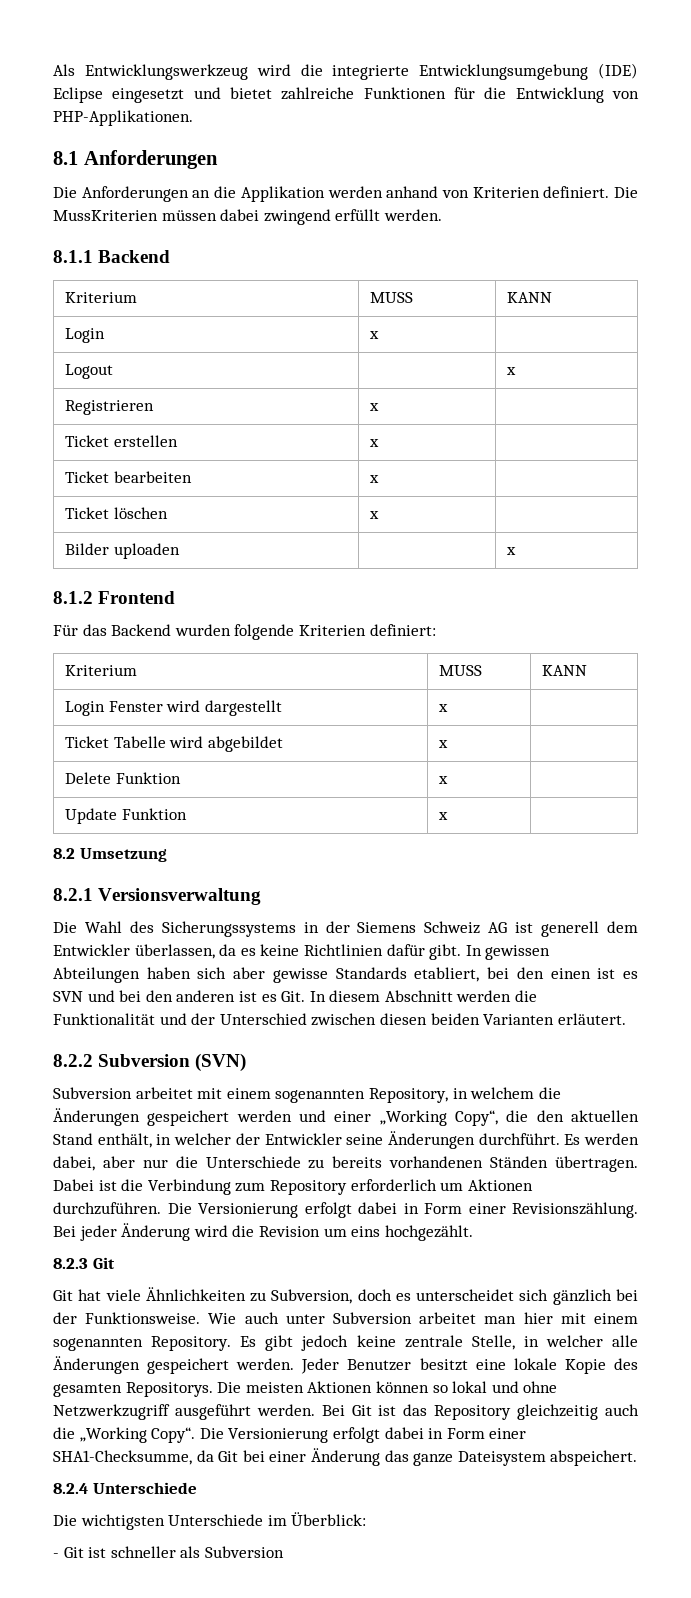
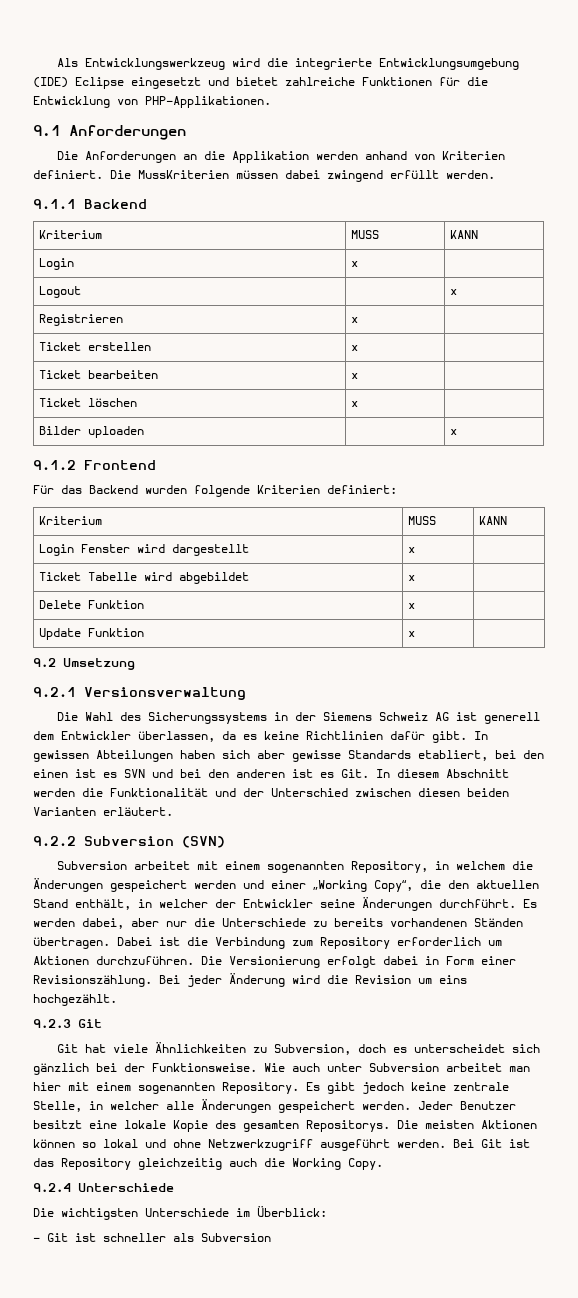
[53,151,78,165] 8.1 -> [33,125,60,136] 9.1
[53,250,93,263] 8.1.1 -> [33,199,76,209] 9.1.1
[53,591,93,604] 8.1.2 -> [33,460,76,470] 9.1.2
[53,848,75,859] 8.2 -> [33,658,56,667] 9.2
[53,888,93,901] 8.2.1 -> [33,687,76,697] 9.2.1
[53,1054,93,1067] 8.2.2 -> [33,836,76,846] 9.2.2
[53,1258,88,1269] 8.2.3 -> [33,1019,71,1028] 9.2.3
[79,1427,527,1443] [53,1448,638,1466] [53,1483,88,1494] „Working Copy“. Die Versionierung erfolgt dabei in Form einer SHA1-Checksumme, da Git bei einer Änderung das ganze Dateisystem abspeichert. // 8.2.4 -> [292,1158,383,1170] [33,1183,71,1192] Working Copy. // 9.2.4

